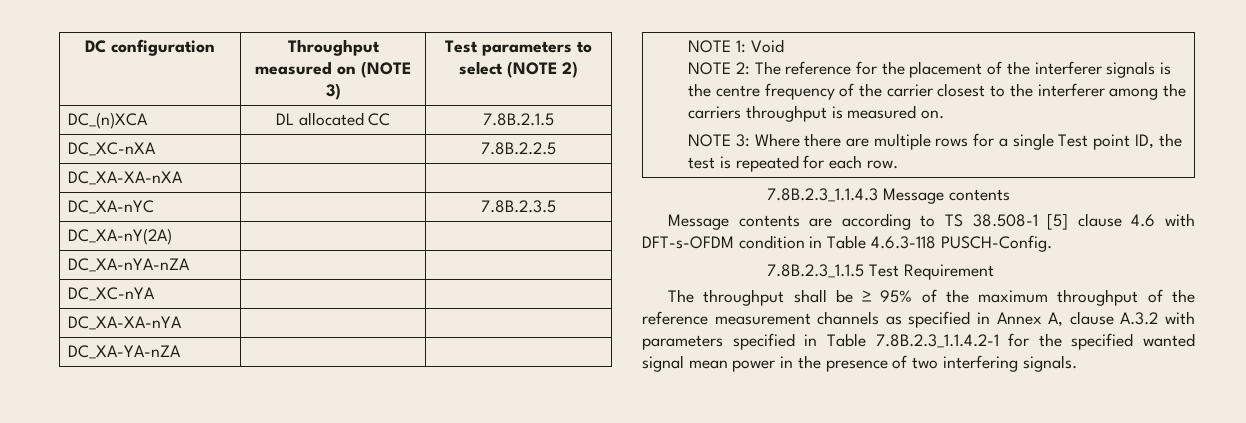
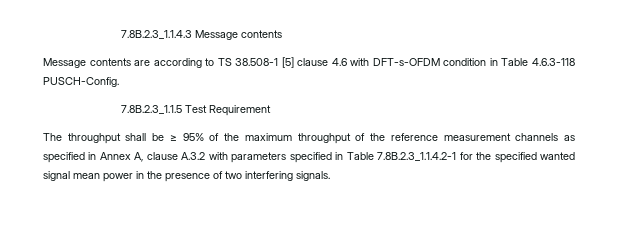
[85,39,215,56] [287,39,380,56] [255,61,411,78] [325,83,341,100] [445,40,592,56] [459,61,578,78] [67,112,148,129] [275,112,391,126] [483,113,554,126] [67,142,156,156] [481,142,556,155] [67,171,183,185] [67,200,154,214] [481,200,556,213] [67,228,172,245] [67,258,190,272] [67,287,155,301] [67,316,182,330] [67,345,181,359] [688,39,784,53] [688,61,1172,78] [688,83,1187,100] [688,105,945,122] [688,133,1182,150] [688,155,898,172] DC configuration | Throughput measured on (NOTE 3) | Test parameters to select (NOTE 2) // DC_(n)XCA | DL allocated CC | 7.8B.2.1.5 // DC_XC-nXA | | 7.8B.2.2.5 // DC_XA-XA-nXA | | // DC_XA-nYC | | 7.8B.2.3.5 // DC_XA-nY(2A) | | // DC_XA-nYA-nZA | | // DC_XC-nYA | | // DC_XA-XA-nYA | | // DC_XA-YA-nZA | | // NOTE 1: Void // NOTE 2: The reference for the placement of the interferer signals is the centre frequency of the carrier closest to the interferer among the carriers throughput is measured on. // NOTE 3: Where there are multiple rows for a single Test point ID, the test is repeated for each row. // -> (121, 34) none

